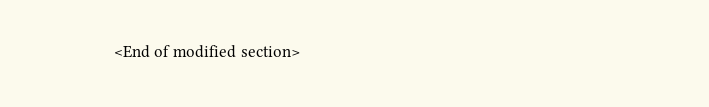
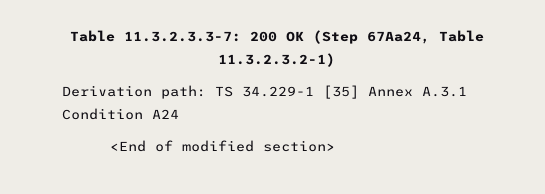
(113, 51) none -> [69,30,484,44] [218,53,335,67] [62,85,467,99] [62,108,179,120] Table 11.3.2.3.3-7: 200 OK (Step 67Aa24, Table 11.3.2.3.2-1) // Derivation path: TS 34.229-1 [35] Annex A.3.1 Condition A24 //

